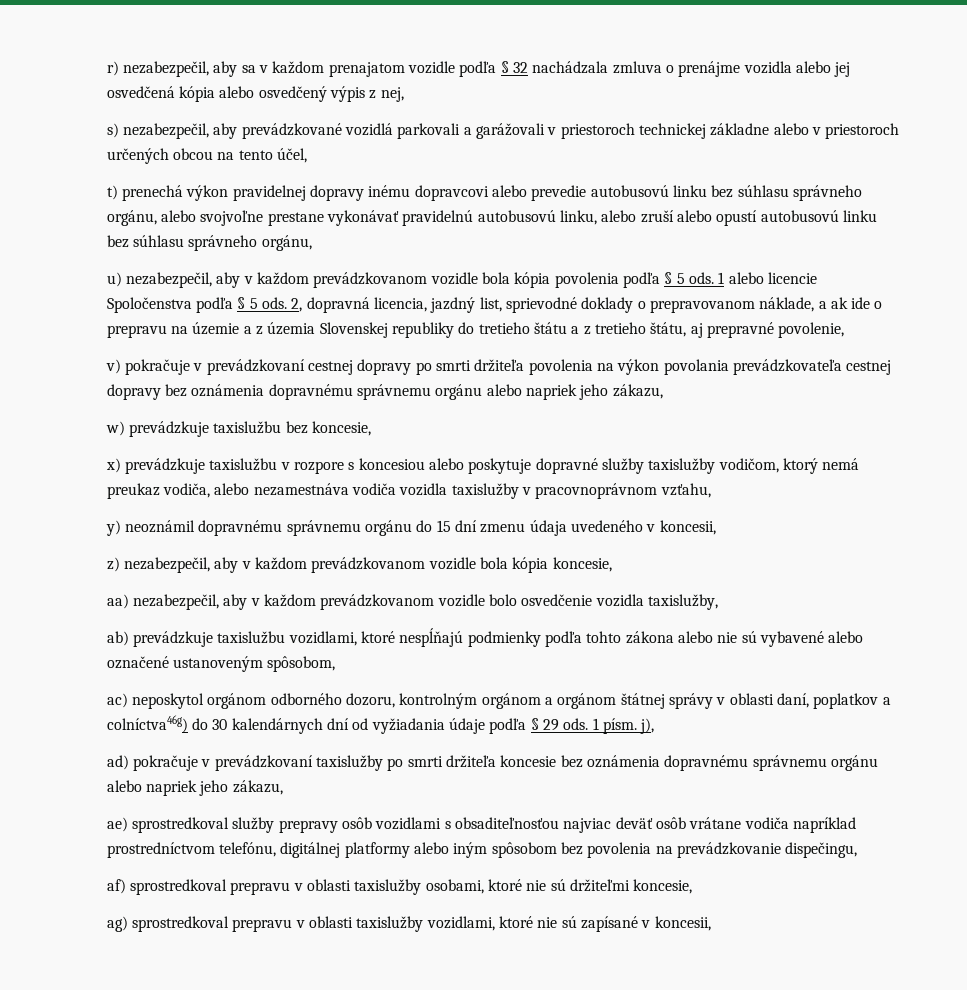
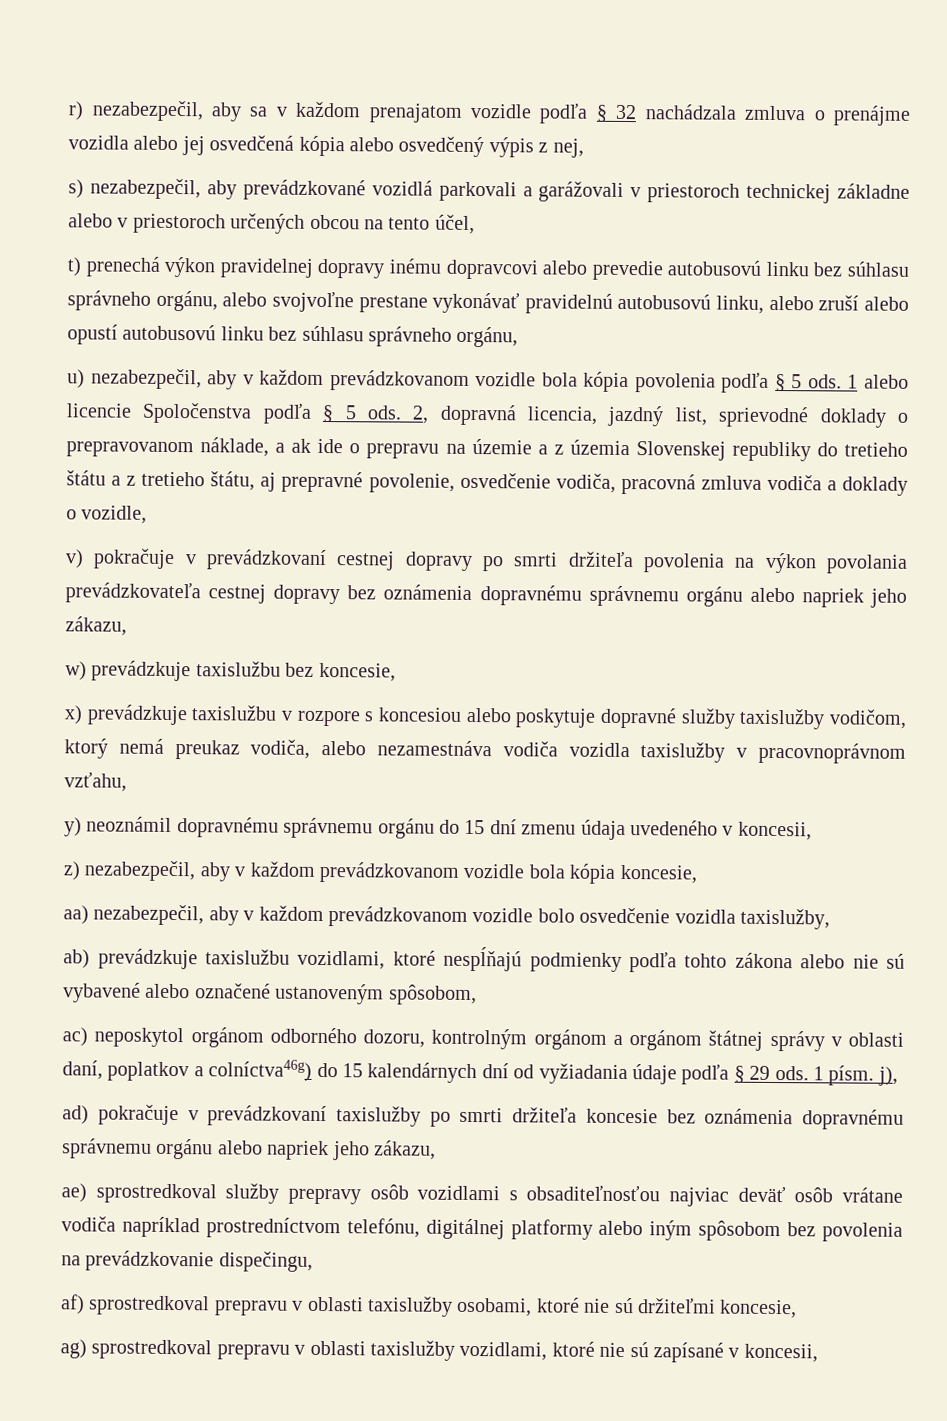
(845, 330) none -> [459,472,908,496] [66,505,148,524] osvedčenie vodiča, pracovná zmluva vodiča a doklady o vozidle,
[212,719,228,730] 30 -> [342,1063,364,1078] 15

